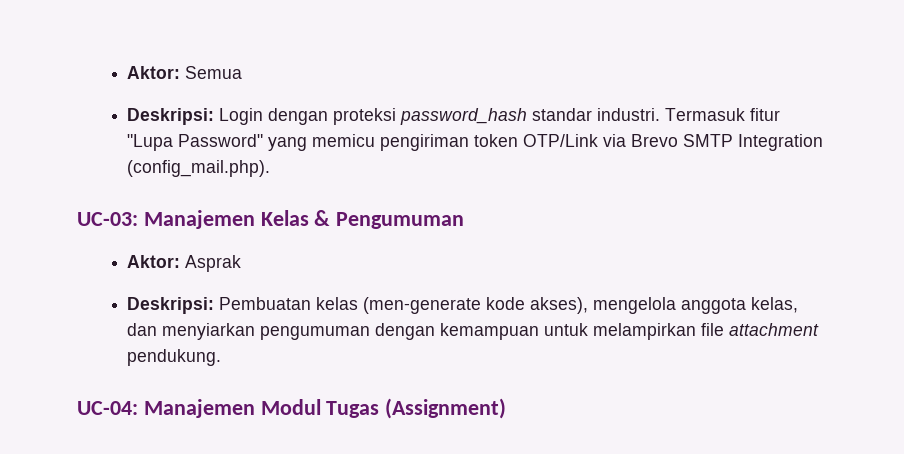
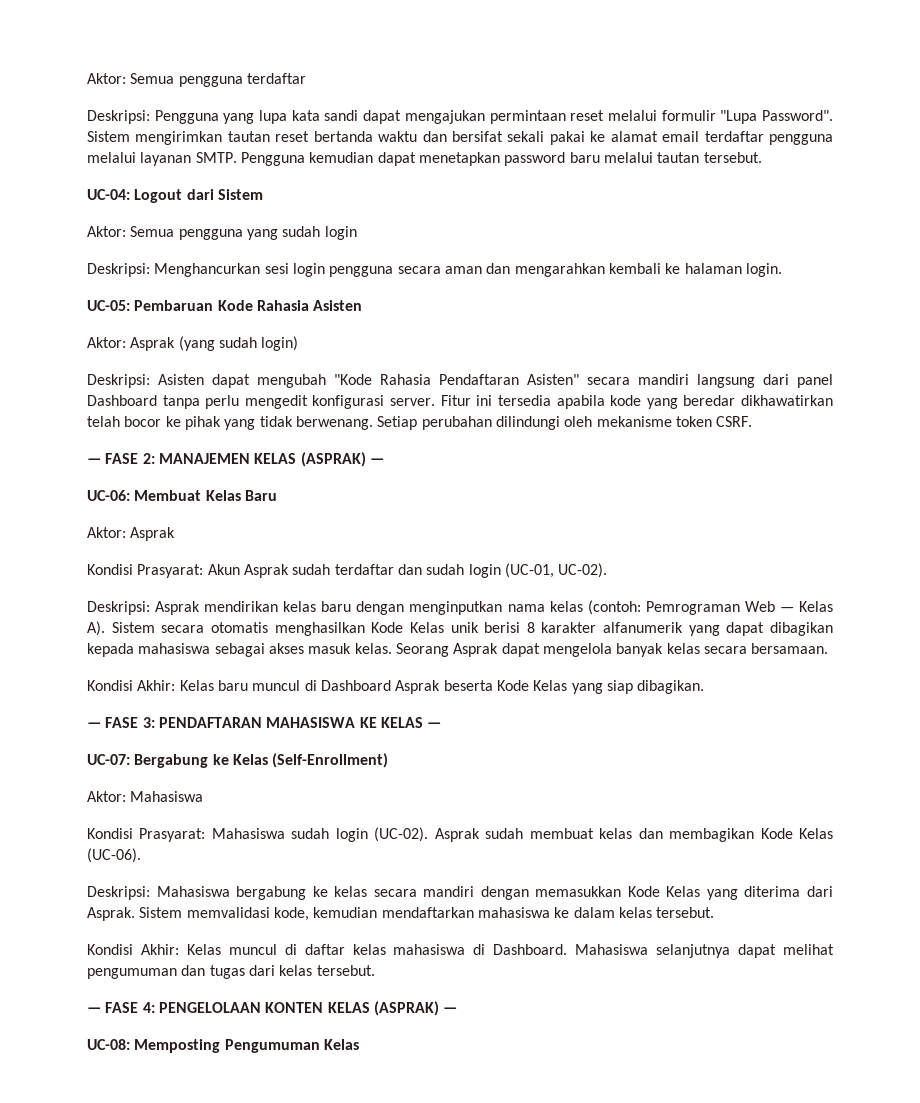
[127,66,243,79] [127,108,781,125] [127,134,824,151] [127,160,271,177] [77,210,465,229] [127,255,242,272] [127,297,799,314] [127,323,820,340] [127,349,222,366] [77,398,507,419] Aktor: Semua // Deskripsi: Login dengan proteksi password_hash standar industri. Termasuk fitur "Lupa Password" yang memicu pengiriman token OTP/Link via Brevo SMTP Integration (config_mail.php). // UC-03: Manajemen Kelas & Pengumuman // Aktor: Asprak // Deskripsi: Pembuatan kelas (men-generate kode akses), mengelola anggota kelas, dan menyiarkan pengumuman dengan kemampuan untuk melampirkan file attachment pendukung. // UC-04: Manajemen Modul Tugas (Assignment) -> [87,73,306,87] [87,110,834,124] [87,131,834,145] [87,152,762,166] [87,189,263,203] [87,226,357,240] [87,263,782,277] [87,300,363,311] [87,336,299,351] [87,374,833,388] [87,395,834,409] [87,416,753,430] [87,452,384,467] [87,490,277,501] [87,527,176,541] [87,563,608,578] [87,600,834,615] [87,621,833,636] [87,643,829,657] [87,680,705,694] [87,717,442,728] [87,753,389,768] [87,791,204,802] [87,827,833,842] [87,848,141,863] [87,886,834,900] [87,907,715,921] [87,944,834,958] [87,965,375,979] [87,1001,458,1016] [87,1039,359,1053] Aktor: Semua pengguna terdaftar // Deskripsi: Pengguna yang lupa kata sandi dapat mengajukan permintaan reset melalui formulir "Lupa Password". Sistem mengirimkan tautan reset bertanda waktu dan bersifat sekali pakai ke alamat email terdaftar pengguna melalui layanan SMTP. Pengguna kemudian dapat menetapkan password baru melalui tautan tersebut. // UC-04: Logout dari Sistem // Aktor: Semua pengguna yang sudah login // Deskripsi: Menghancurkan sesi login pengguna secara aman dan mengarahkan kembali ke halaman login. // UC-05: Pembaruan Kode Rahasia Asisten // Aktor: Asprak (yang sudah login) // Deskripsi: Asisten dapat mengubah "Kode Rahasia Pendaftaran Asisten" secara mandiri langsung dari panel Dashboard tanpa perlu mengedit konfigurasi server. Fitur ini tersedia apabila kode yang beredar dikhawatirkan telah bocor ke pihak yang tidak berwenang. Setiap perubahan dilindungi oleh mekanisme token CSRF. // — FASE 2: MANAJEMEN KELAS (ASPRAK) — // UC-06: Membuat Kelas Baru // Aktor: Asprak // Kondisi Prasyarat: Akun Asprak sudah terdaftar dan sudah login (UC-01, UC-02). // Deskripsi: Asprak mendirikan kelas baru dengan menginputkan nama kelas (contoh: Pemrograman Web — Kelas A). Sistem secara otomatis menghasilkan Kode Kelas unik berisi 8 karakter alfanumerik yang dapat dibagikan kepada mahasiswa sebagai akses masuk kelas. Seorang Asprak dapat mengelola banyak kelas secara bersamaan. // Kondisi Akhir: Kelas baru muncul di Dashboard Asprak beserta Kode Kelas yang siap dibagikan. // — FASE 3: PENDAFTARAN MAHASISWA KE KELAS — // UC-07: Bergabung ke Kelas (Self-Enrollment) // Aktor: Mahasiswa // Kondisi Prasyarat: Mahasiswa sudah login (UC-02). Asprak sudah membuat kelas dan membagikan Kode Kelas (UC-06). // Deskripsi: Mahasiswa bergabung ke kelas secara mandiri dengan memasukkan Kode Kelas yang diterima dari Asprak. Sistem memvalidasi kode, kemudian mendaftarkan mahasiswa ke dalam kelas tersebut. // Kondisi Akhir: Kelas muncul di daftar kelas mahasiswa di Dashboard. Mahasiswa selanjutnya dapat melihat pengumuman dan tugas dari kelas tersebut. // — FASE 4: PENGELOLAAN KONTEN KELAS (ASPRAK) — // UC-08: Memposting Pengumuman Kelas

